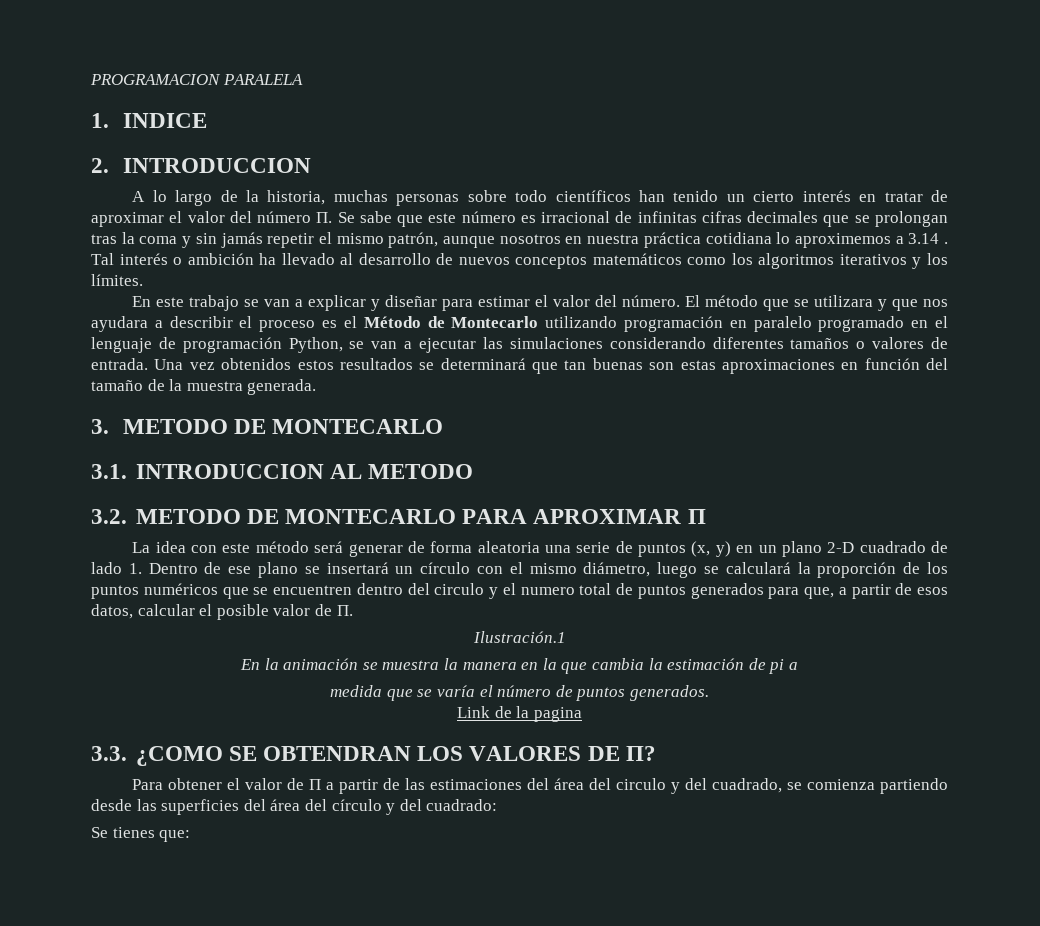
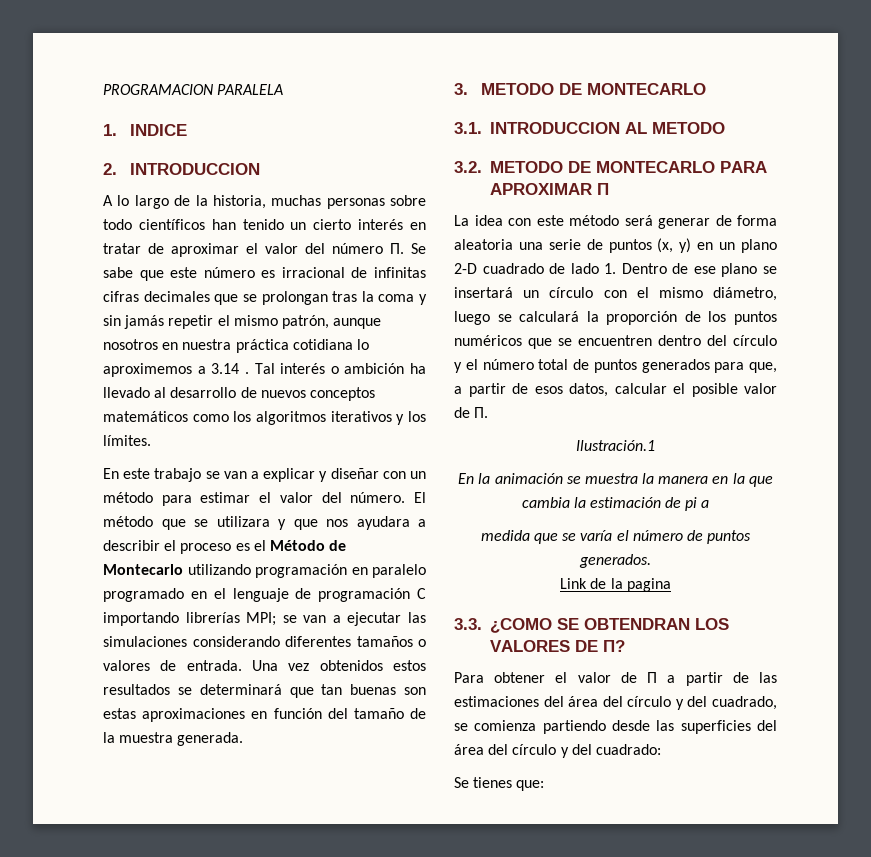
(438, 301) none -> [382,471,426,479] [103,492,153,503] con un método
[288,337,343,353] Python, -> [417,588,426,599] [103,612,277,626] C importando librerías MPI;
[434,583,485,595] circulo -> [733,335,777,346] círculo
[520,587,575,595] numero -> [482,359,534,370] número
[616,778,667,790] circulo -> [627,696,672,707] círculo

